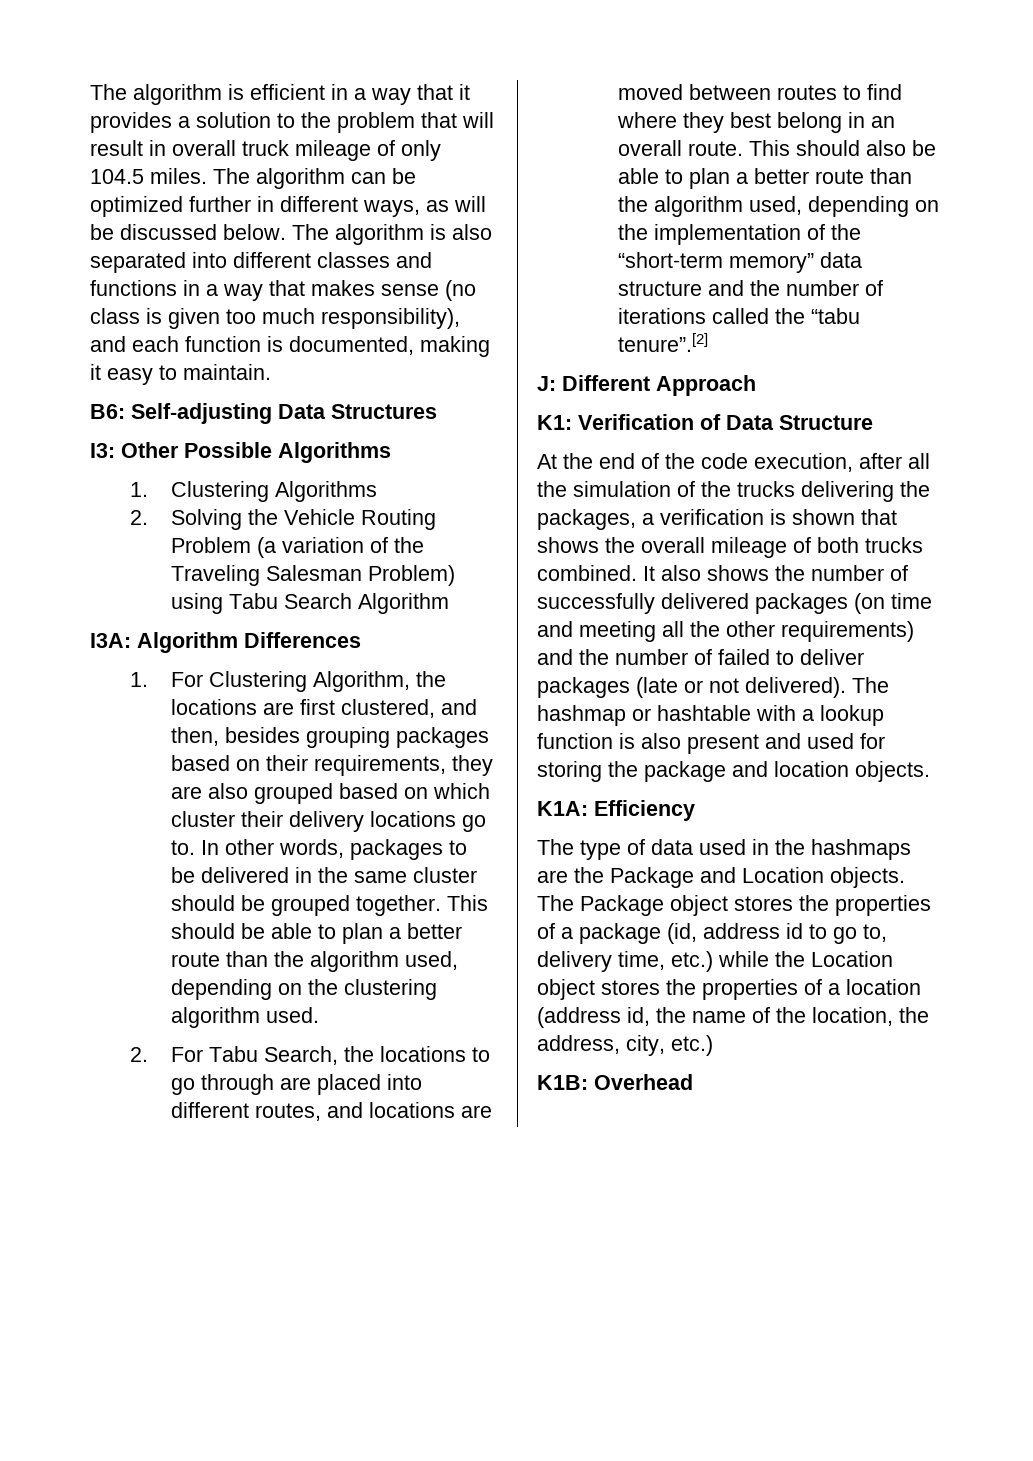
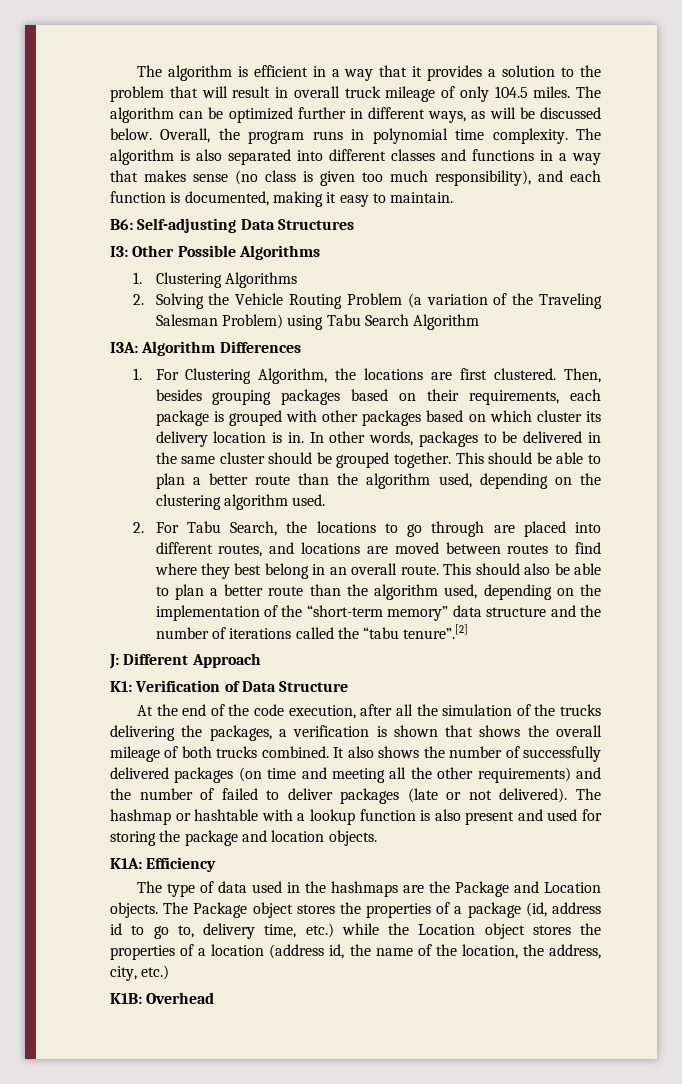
(286, 232) none -> [160,128,568,144] Overall, the program runs in polynomial time complexity.
[340,699,477,718] [170,727,219,746] clustered, and then, -> [494,368,601,383] clustered. Then,
[451,755,493,776] [170,783,490,804] [170,811,486,832] [170,840,195,855] they are also grouped based on which cluster their delivery locations go to. -> [570,389,601,401] [155,410,601,426] [155,431,304,447] each package is grouped with other packages based on which cluster its delivery location is in.

